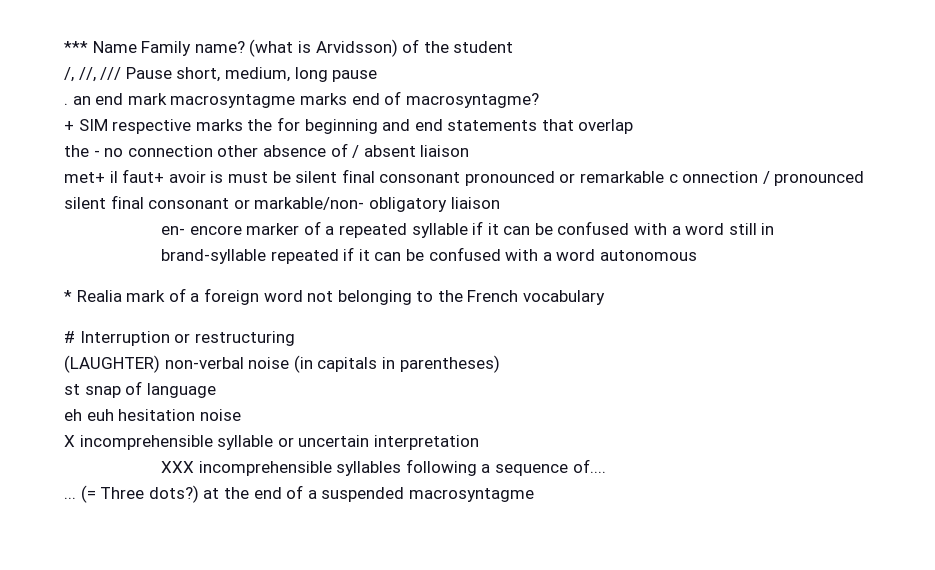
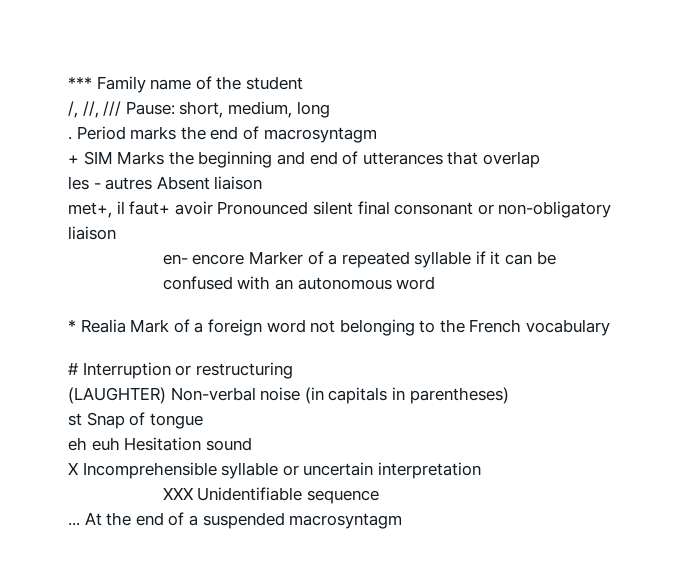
[92,39,398,57] Name Family name? (what is Arvidsson) -> [96,76,192,93] Family name
[125,67,172,79] Pause -> [125,101,175,115] Pause:
[332,70,378,82] pause -> (330, 109) none
[72,91,539,108] an end mark macrosyntagme marks end of macrosyntagme? -> [76,126,377,143] Period marks the end of macrosyntagm
[112,117,300,134] respective marks the for -> [117,151,194,165] Marks the
[447,120,538,131] statements -> [342,151,443,165] of utterances
[64,143,470,158] [64,172,105,183] the - no connection other absence of / absent liaison // met+ -> [68,176,263,190] [68,202,112,218] les - autres Absent liaison // met+,
[210,169,865,186] is must be silent final consonant pronounced or remarkable c onnection / pronounced -> [217,201,309,215] Pronounced
[254,197,447,212] markable/non- obligatory -> [498,201,612,218] non-obligatory
[246,223,300,235] marker -> [248,251,303,265] Marker
[671,223,775,235] [160,247,697,264] a word still in brand-syllable repeated if it can be confused with a word autonomous -> [274,276,436,290] an autonomous word
[126,290,166,302] mark -> [130,319,170,333] Mark
[164,357,244,369] non-verbal -> [170,387,256,401] Non-verbal
[84,381,216,398] snap of language -> [86,412,203,429] Snap of tongue
[118,409,241,421] hesitation noise -> [124,437,252,451] Hesitation sound
[79,435,213,450] incomprehensible -> [82,462,217,479] Incomprehensible
[198,459,491,476] incomprehensible syllables following a -> [197,487,303,501] Unidentifiable
[572,459,606,473] of.... -> (379, 497) none
[80,485,220,503] (= Three dots?) at -> [84,512,102,526] At
[408,488,534,502] macrosyntagme -> [289,513,403,529] macrosyntagm

